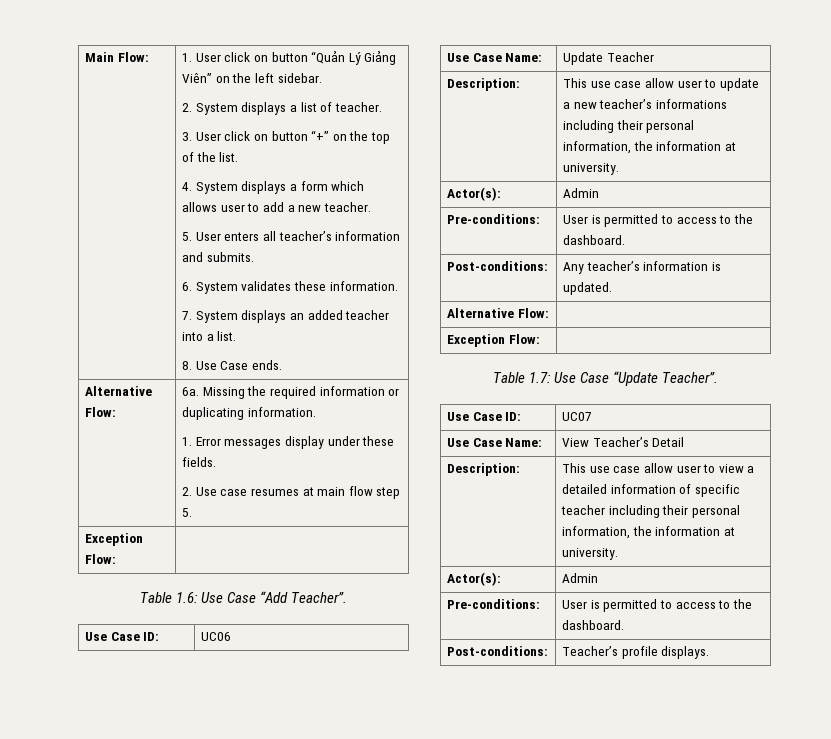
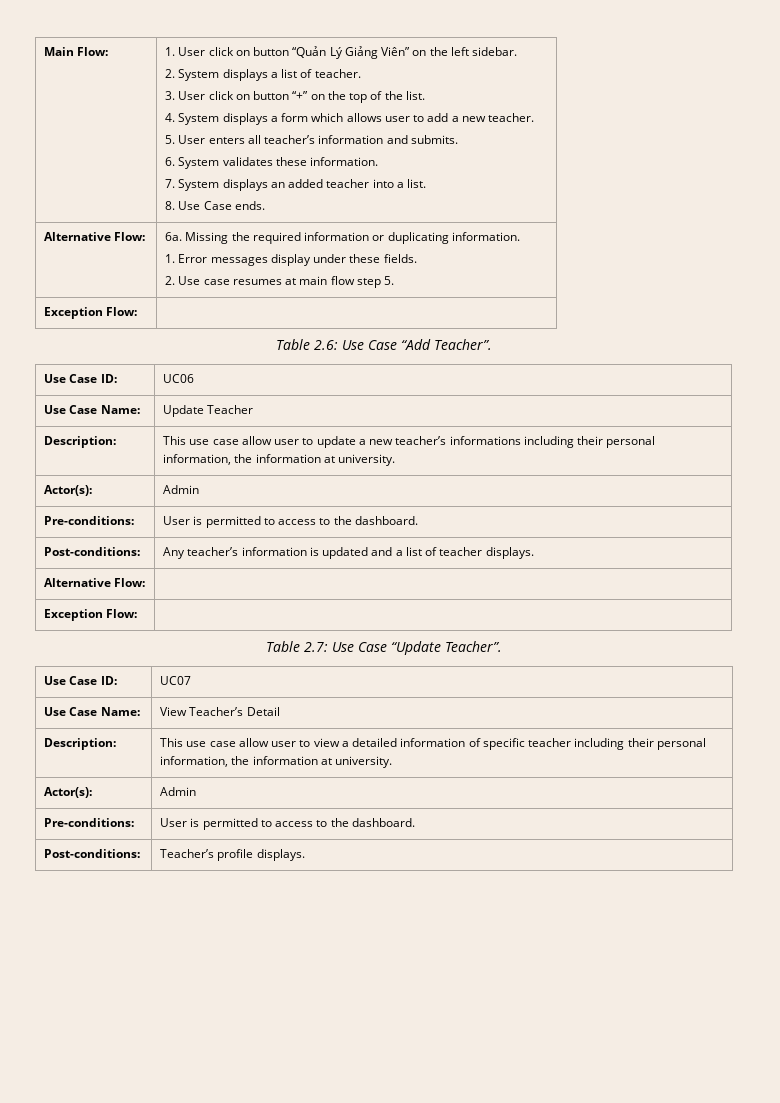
[175,592,198,603] 1.6: -> [314,340,338,350] 2.6:
[562,282,612,295] updated. -> [322,547,534,559] updated and a list of teacher displays.
[528,372,551,383] 1.7: -> [303,642,328,652] 2.7:

